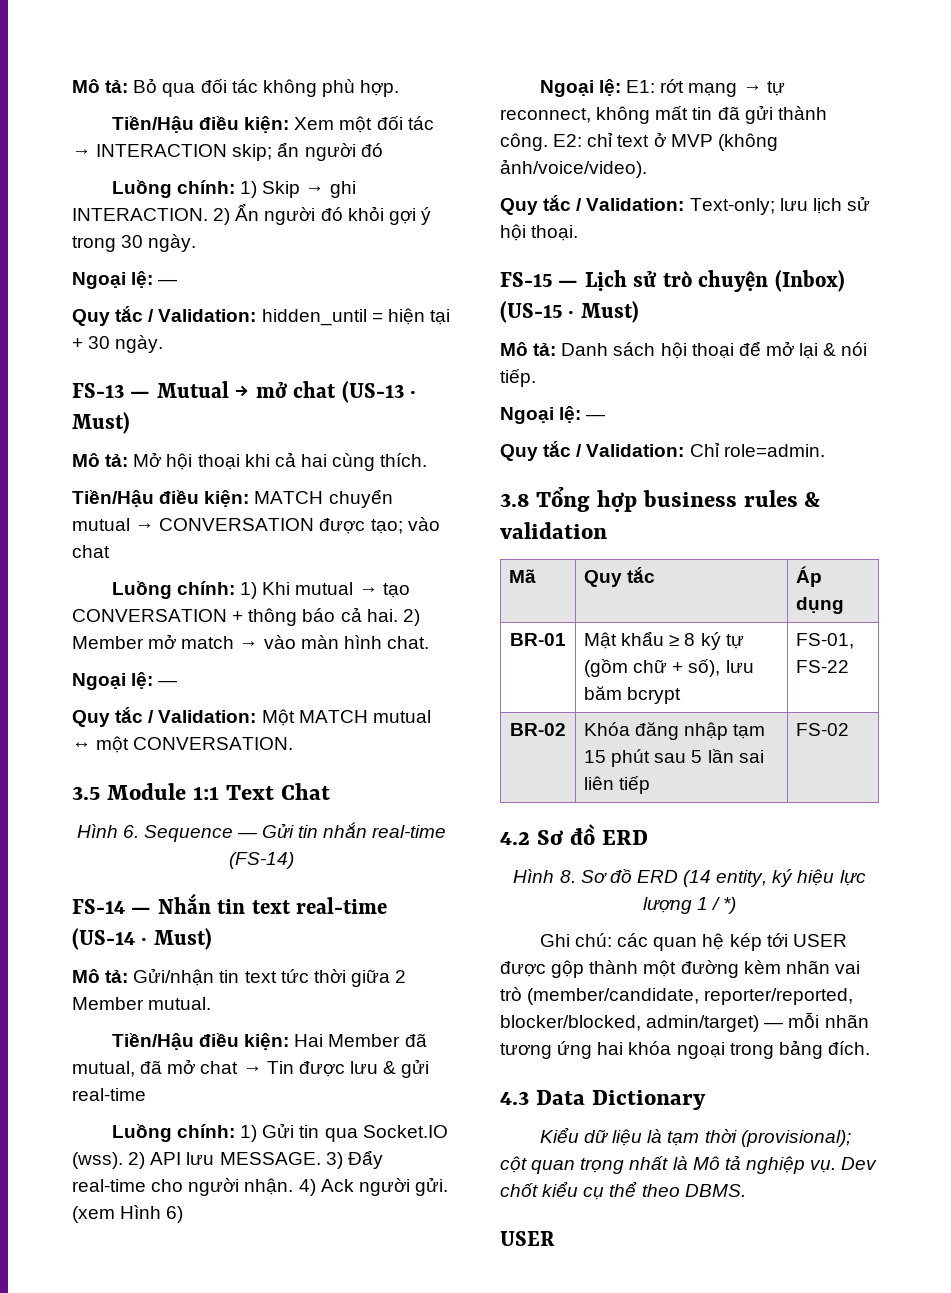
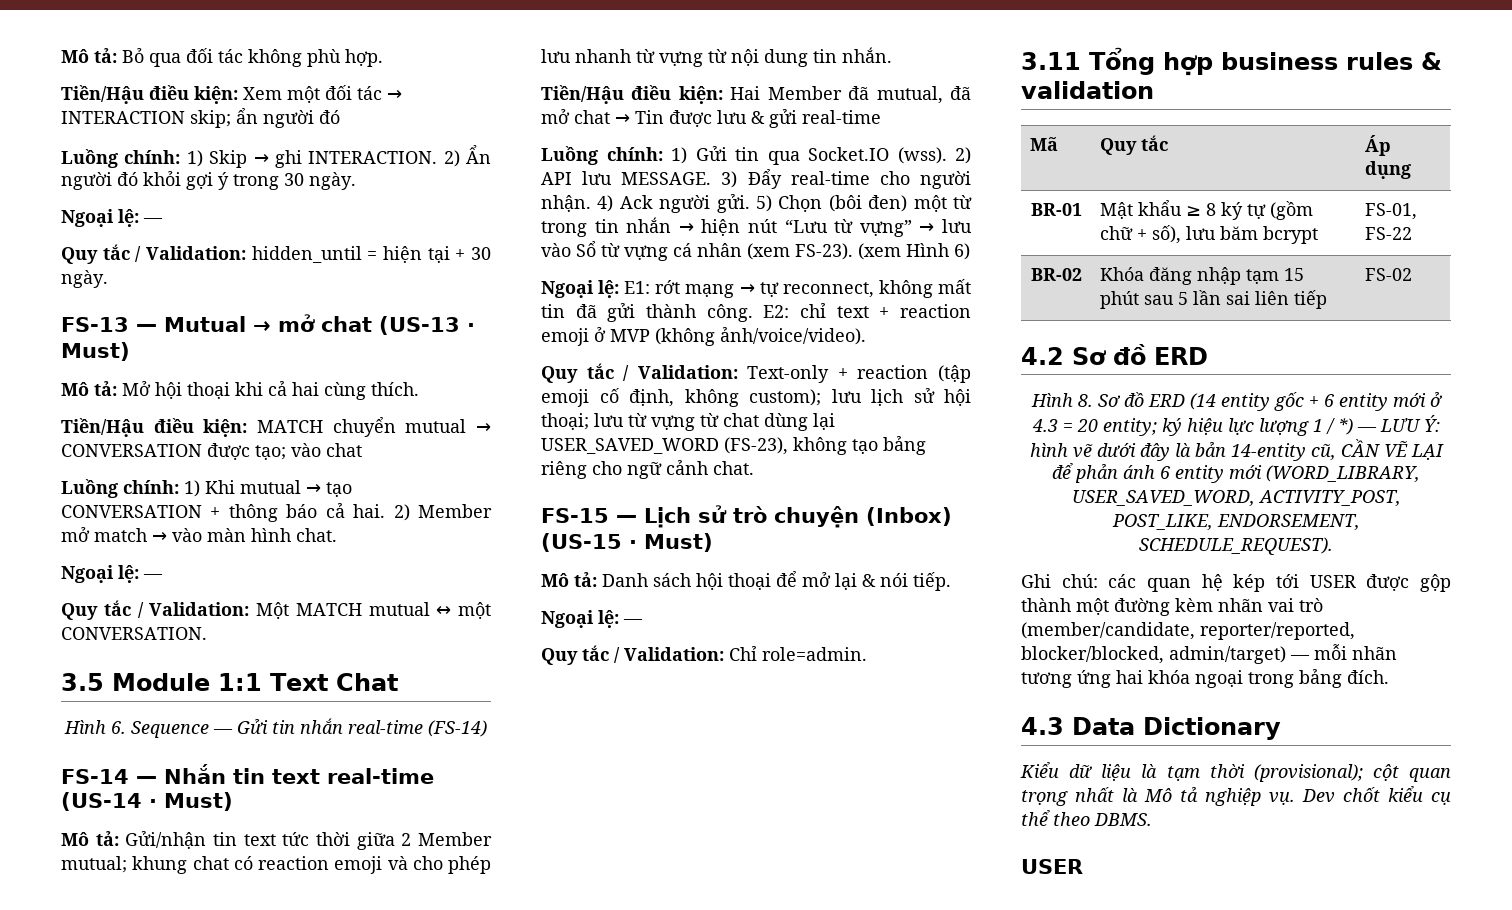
[148,997,212,1010] mutual. -> [61,856,491,874] [541,47,892,67] mutual; khung chat có reaction emoji và cho phép lưu nhanh từ vựng từ nội dung tin nhắn.
(448, 1186) none -> [756,195,972,212] [541,217,972,237] [541,241,853,261] 5) Chọn (bôi đen) một từ trong tin nhắn → hiện nút “Lưu từ vựng” → lưu vào Sổ từ vựng cá nhân (xem FS-23).
(650, 141) none -> [879,304,971,318] [541,328,589,346] + reaction emoji
[689,196,870,215] [500,224,579,241] Text-only; lưu lịch sử hội thoại. -> [747,365,971,383] [541,388,971,407] [541,413,835,431] [541,436,926,455] [541,460,754,479] Text-only + reaction (tập emoji cố định, không custom); lưu lịch sử hội thoại; lưu từ vựng từ chat dùng lại USER_SAVED_WORD (FS-23), không tạo bảng riêng cho ngữ cảnh chat.
[500,493,529,507] 3.8 -> [1021,52,1081,70] 3.11
[716,870,768,887] entity, -> [1220,392,1443,411] [1031,418,1157,436] entity gốc + 6 entity mới ở 4.3 = 20 entity;
(737, 905) none -> [1356,415,1440,432] [1029,439,1444,461] [1052,463,1420,483] [1071,490,1401,506] [1111,514,1360,530] [1139,537,1333,555] — LƯU Ý: hình vẽ dưới đây là bản 14-entity cũ, CẦN VẼ LẠI để phản ánh 6 entity mới (WORD_LIBRARY, USER_SAVED_WORD, ACTIVITY_POST, POST_LIKE, ENDORSEMENT, SCHEDULE_REQUEST).

